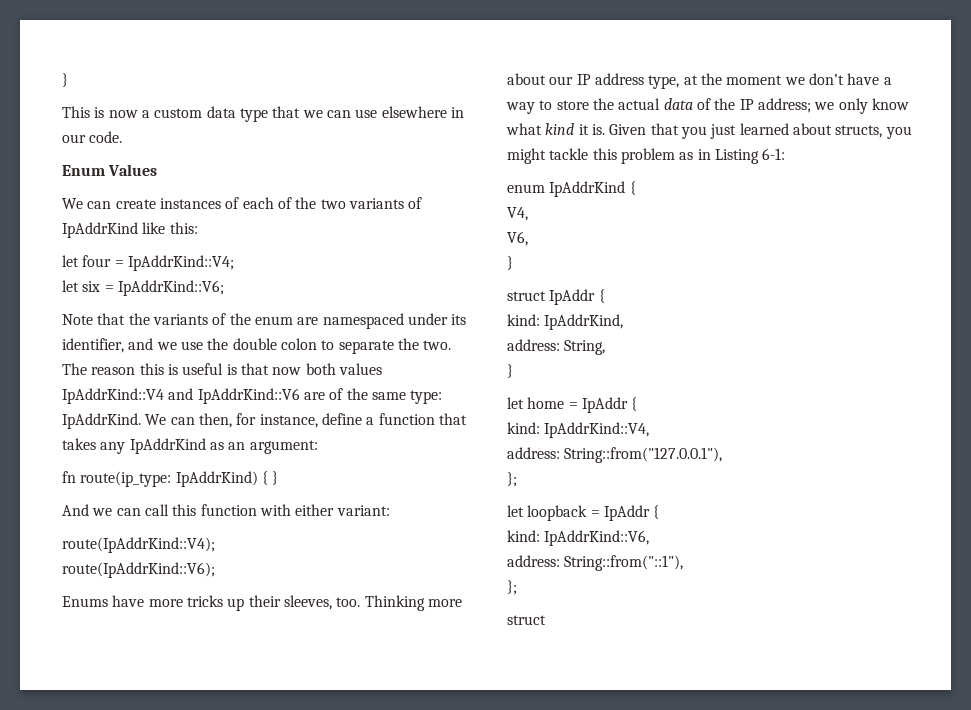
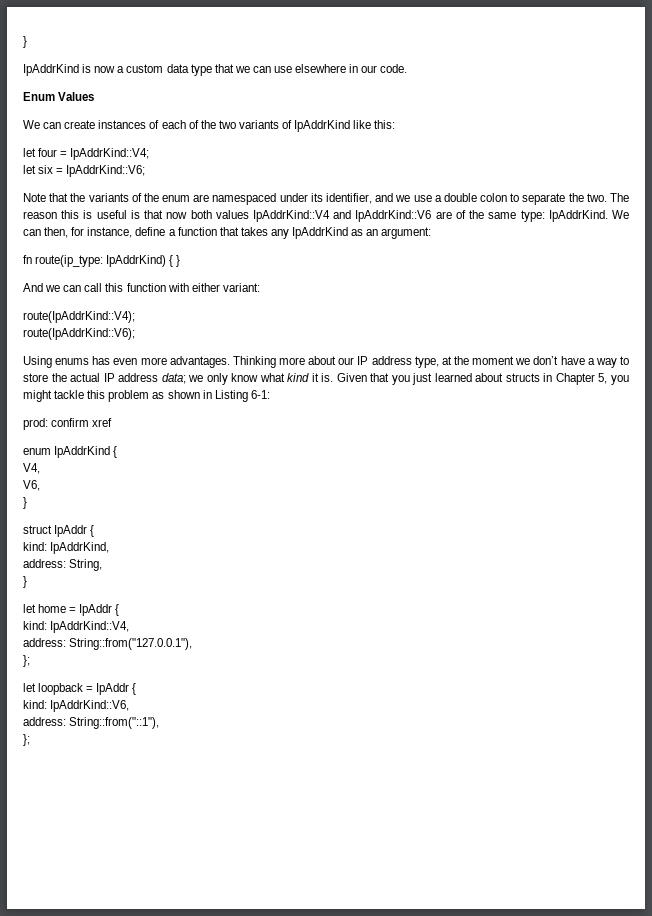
[62,73,68,87] [62,106,90,118] } // This -> [23,36,27,48] [23,64,79,76] } // IpAddrKind
[207,338,229,350] the -> [434,195,442,202] a
[62,595,361,611] Enums have more tricks up their sleeves, too. -> [23,356,230,368] Using enums has even more advantages.
[663,98,811,113] data of the IP address; -> [103,373,186,384] IP address data;
[835,125,883,138] structs, -> [505,373,608,385] structs in Chapter 5,
(694, 156) none -> [167,390,200,399] shown
(786, 154) none -> [23,418,113,430] // prod: confirm xref
[507,615,546,625] // struct -> (30, 740) none

